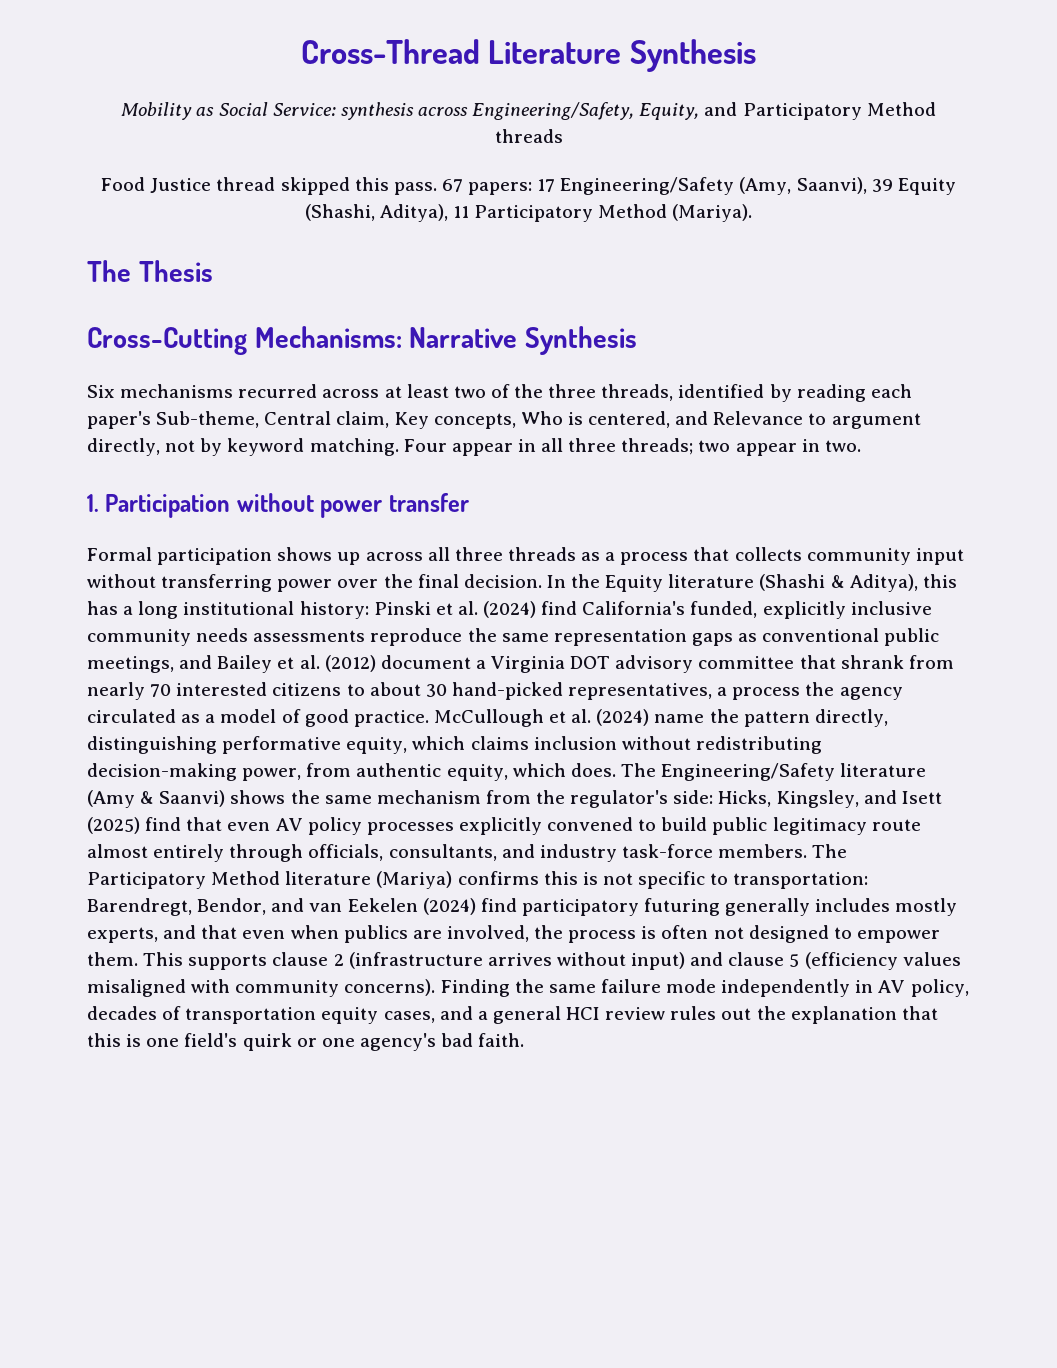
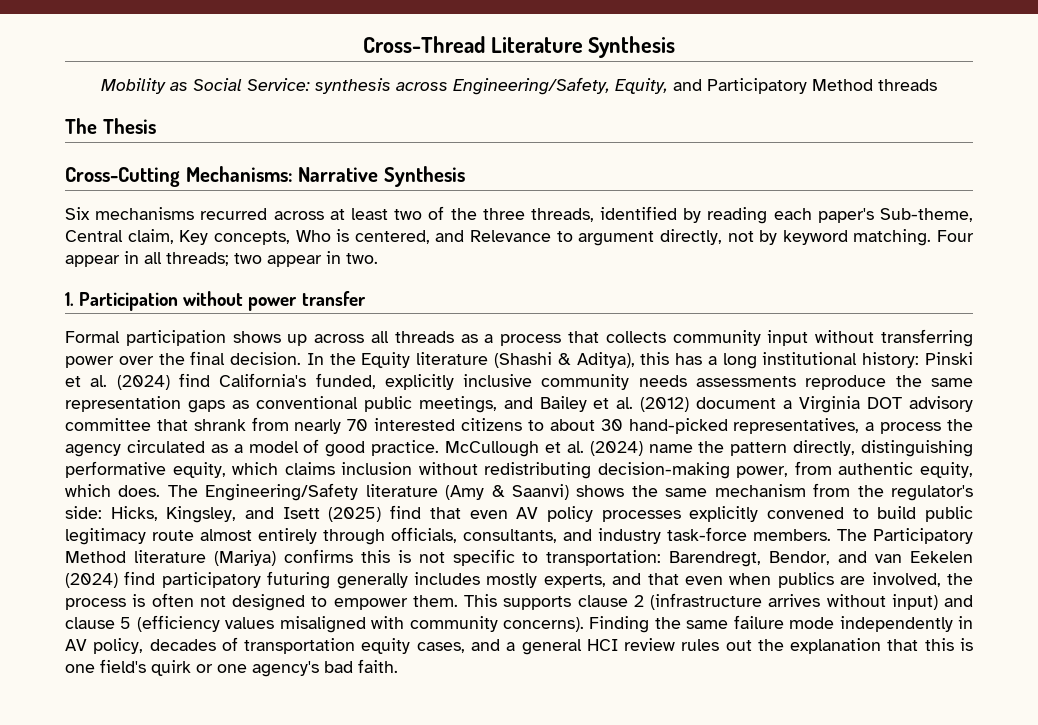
[101,177,956,195] [304,204,753,222] // Food Justice thread skipped this pass. 67 papers: 17 Engineering/Safety (Amy, Saanvi), 39 Equity (Shashi, Aditya), 11 Participatory Method (Mariya). -> (937, 85) none
[568,438,617,452] three -> (162, 258) none
[454,547,503,561] three -> (390, 337) none

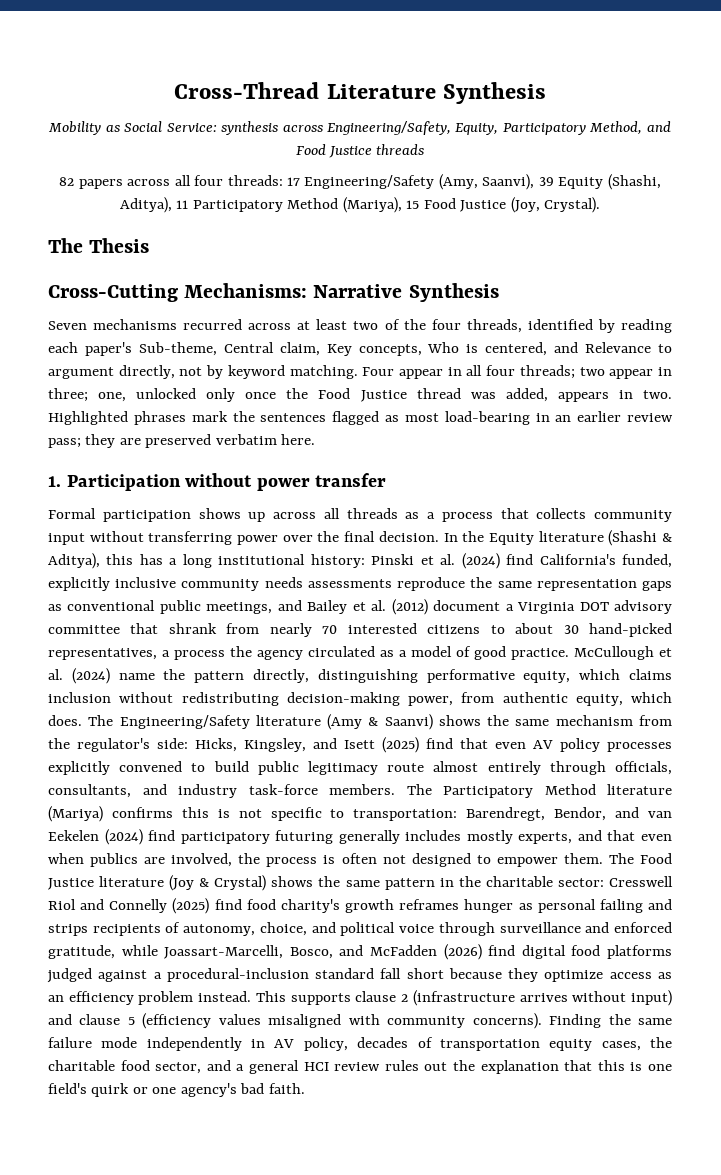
[673,78,937,94] and Participatory Method threads -> [502,121,671,135] [295,144,425,158] [59,174,661,190] [119,197,601,213] Participatory Method, and Food Justice threads // 82 papers across all four threads: 17 Engineering/Safety (Amy, Saanvi), 39 Equity (Shashi, Aditya), 11 Participatory Method (Mariya), 15 Food Justice (Joy, Crystal).
[65,207,90,220] Six -> [48,321,87,330] Seven
[482,208,525,220] three -> [431,319,461,330] four
(162, 258) none -> [486,365,516,376] four
[346,253,378,264] two. -> [48,388,673,402] [48,411,673,425] [48,434,316,448] three; one, unlocked only once the Food Justice thread was added, appears in two. Highlighted phrases mark the sentences flagged as most load-bearing in an earlier review pass; they are preserved verbatim here.
(458, 601) none -> [608,853,672,864] [48,875,674,891] [48,898,672,914] [48,922,673,936] [48,944,673,960] [47,968,672,983] [48,991,252,1005] The Food Justice literature (Joy & Crystal) shows the same pattern in the charitable sector: Cresswell Riol and Connelly (2025) find food charity's growth reframes hunger as personal failing and strips recipients of autonomy, choice, and political voice through surveillance and enforced gratitude, while Joassart-Marcelli, Bosco, and McFadden (2026) find digital food platforms judged against a procedural-inclusion standard fall short because they optimize access as an efficiency problem instead.
(465, 647) none -> [650,1037,673,1048] [48,1060,202,1074] the charitable food sector,

